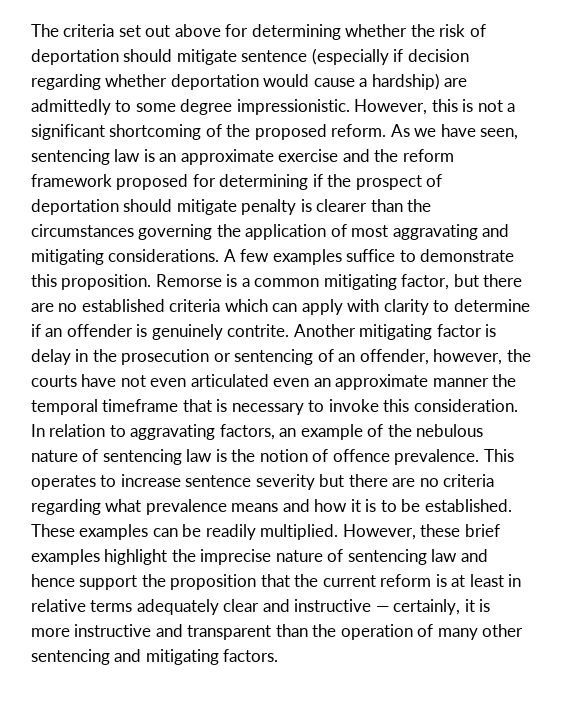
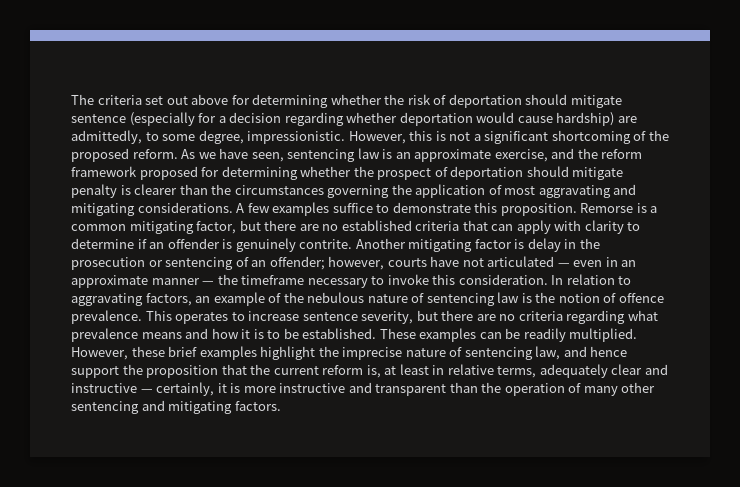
[393,49,404,62] if -> [198,113,226,123] for a
[359,78,368,87] a -> (553, 119) none
[31,99,111,115] admittedly -> [71,130,142,144] admittedly,
[180,99,233,115] degree -> [198,130,244,144] degree,
[278,149,339,162] exercise -> [494,149,548,162] exercise,
[312,174,323,187] if -> [300,166,352,177] whether
[224,299,268,312] which -> [462,220,488,231] that
[359,349,531,365] [31,374,517,390] [31,399,228,415] offender, however, the courts have not even articulated even an approximate manner the temporal timeframe that is -> [269,256,637,270] [71,274,305,288] offender; however, courts have not articulated — even in an approximate manner — the timeframe
[255,474,315,490] severity -> [361,311,414,324] severity,
[431,549,458,562] law -> [535,346,561,360] law,
[435,574,447,587] is -> [366,365,381,378] is,
[90,600,133,612] terms -> [497,366,537,378] terms,

